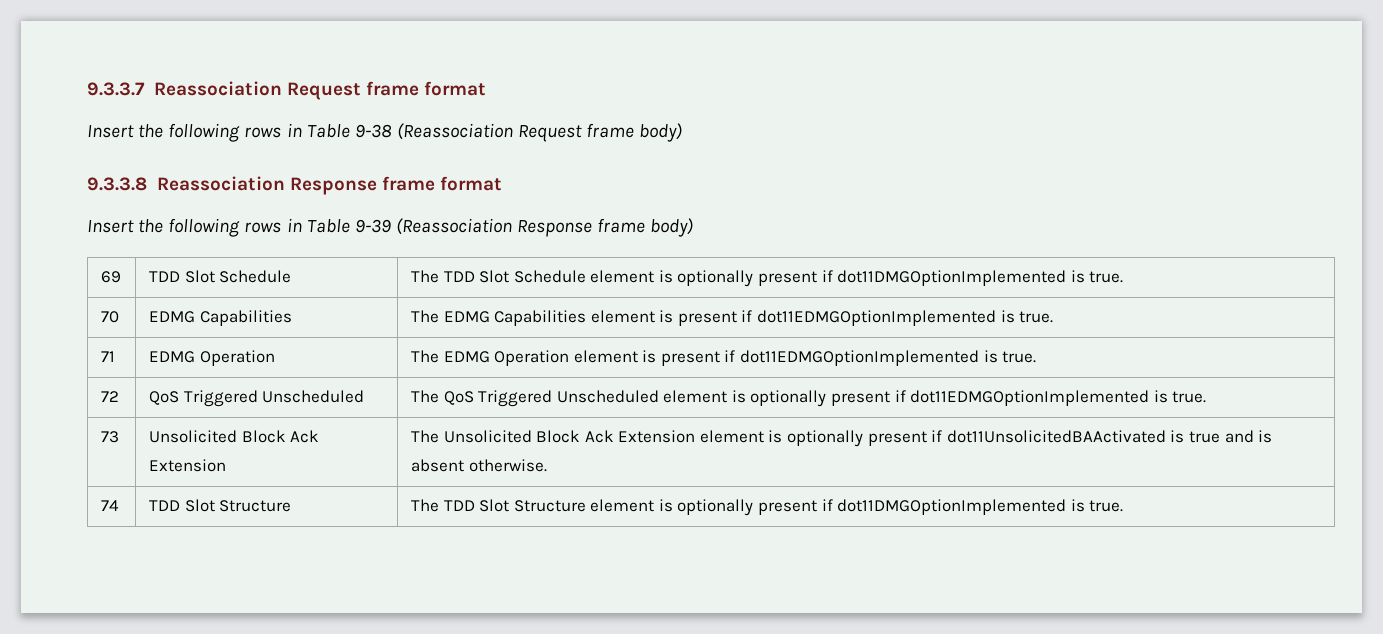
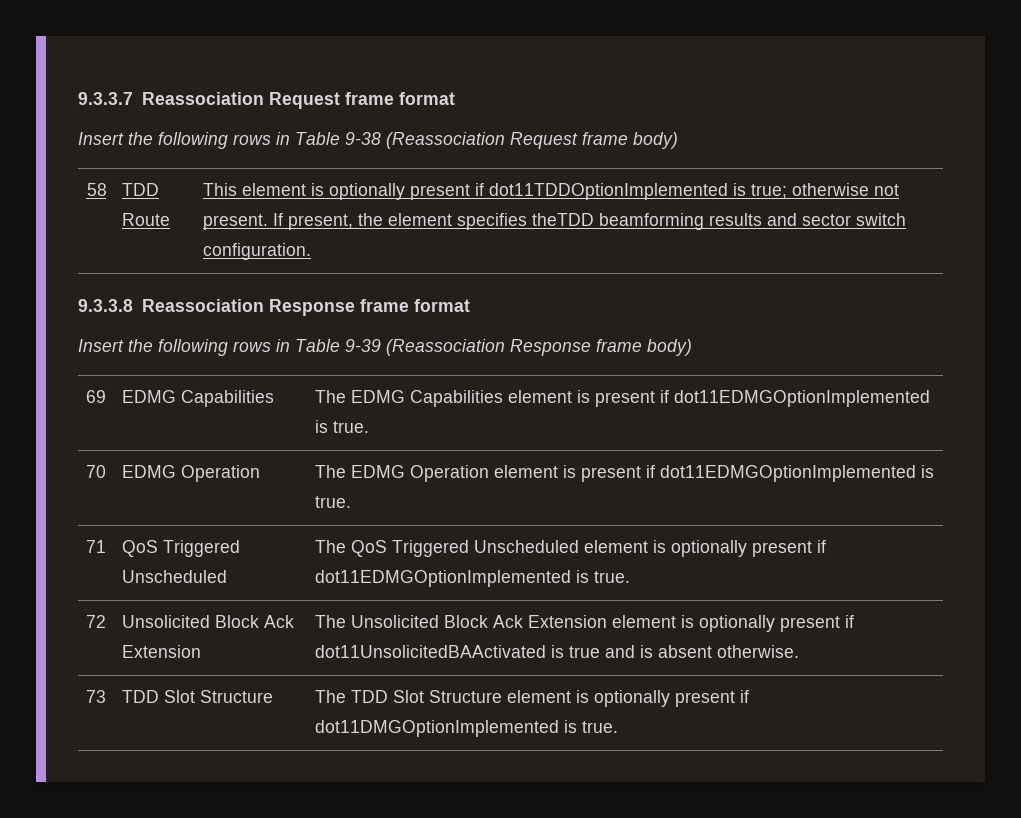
(683, 132) none -> [86,183,107,196] [121,183,159,196] [121,213,170,226] [202,183,899,200] [202,213,906,230] [202,243,311,260] // 58 | TDD Route | This element is optionally present if dot11TDDOptionImplemented is true; otherwise not present. If present, the element specifies theTDD beamforming results and sector switch configuration.
[148,270,292,283] [410,270,1124,287] [100,311,119,323] | TDD Slot Schedule | The TDD Slot Schedule element is optionally present if dot11DMGOptionImplemented is true. // 70 -> (106, 396) none
[100,351,115,362] 71 -> [85,465,106,478] 70
[100,391,119,402] 72 -> [85,540,106,553] 71
[100,431,119,443] 73 -> [85,615,106,628] 72
[100,500,119,511] 74 -> [85,690,106,703] 73

